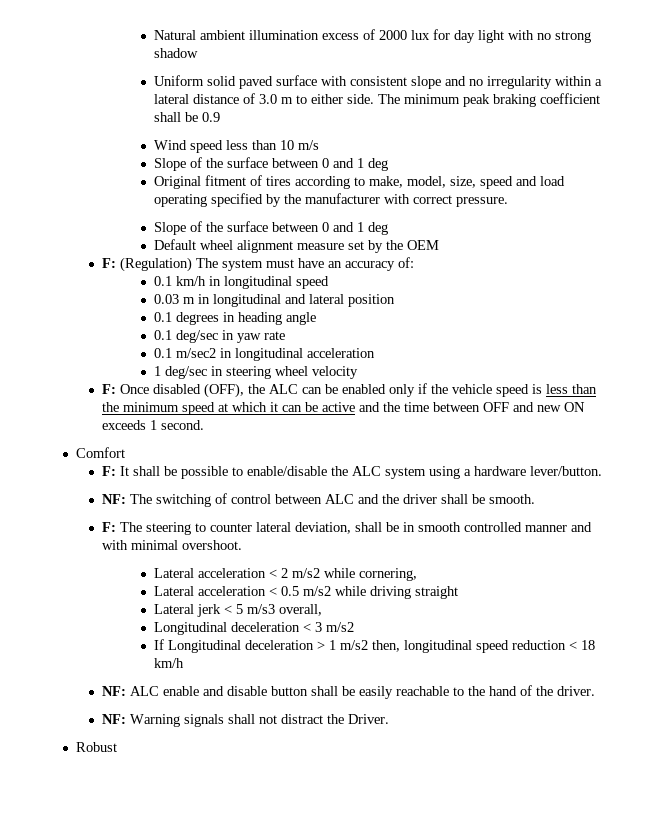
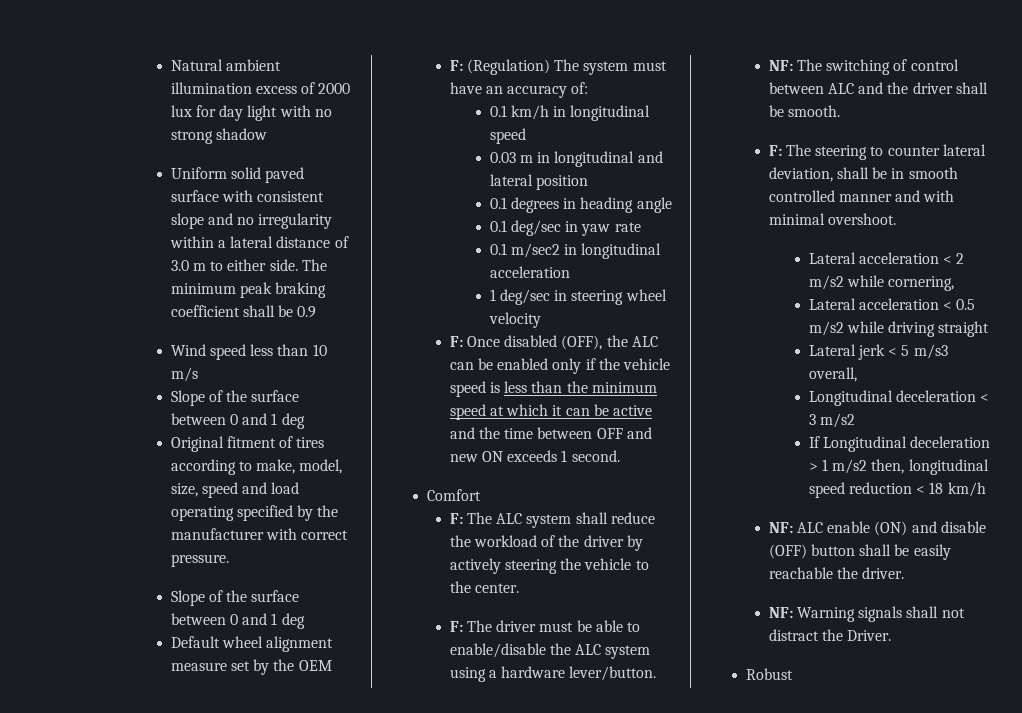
[119,466,228,479] It shall be possible -> [467,512,655,528] [449,535,643,551] [449,558,649,574] [449,581,520,593] [449,620,623,632] The ALC system shall reduce the workload of the driver by actively steering the vehicle to the center. // F: The driver must be able
(199, 691) none -> [874,521,908,536] (ON)
(267, 691) none -> [768,544,807,559] (OFF)
[452,685,532,696] to the hand of -> (833, 573) none

